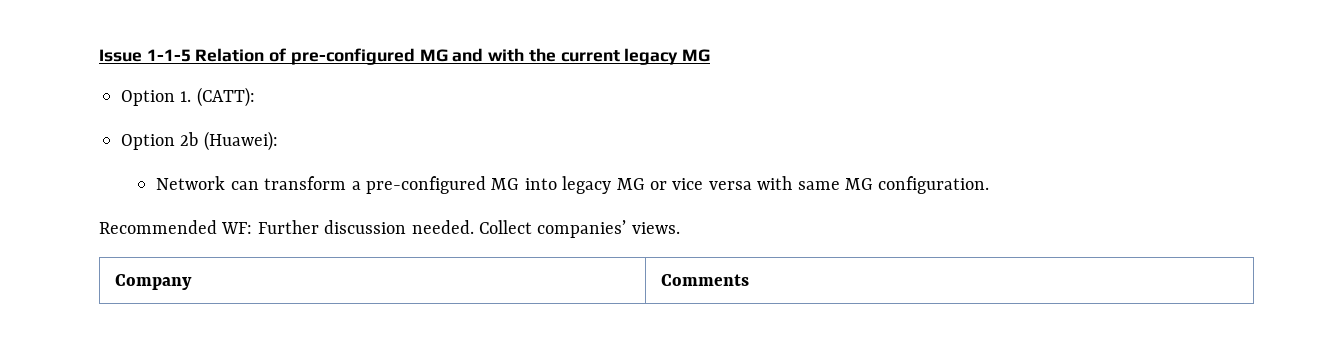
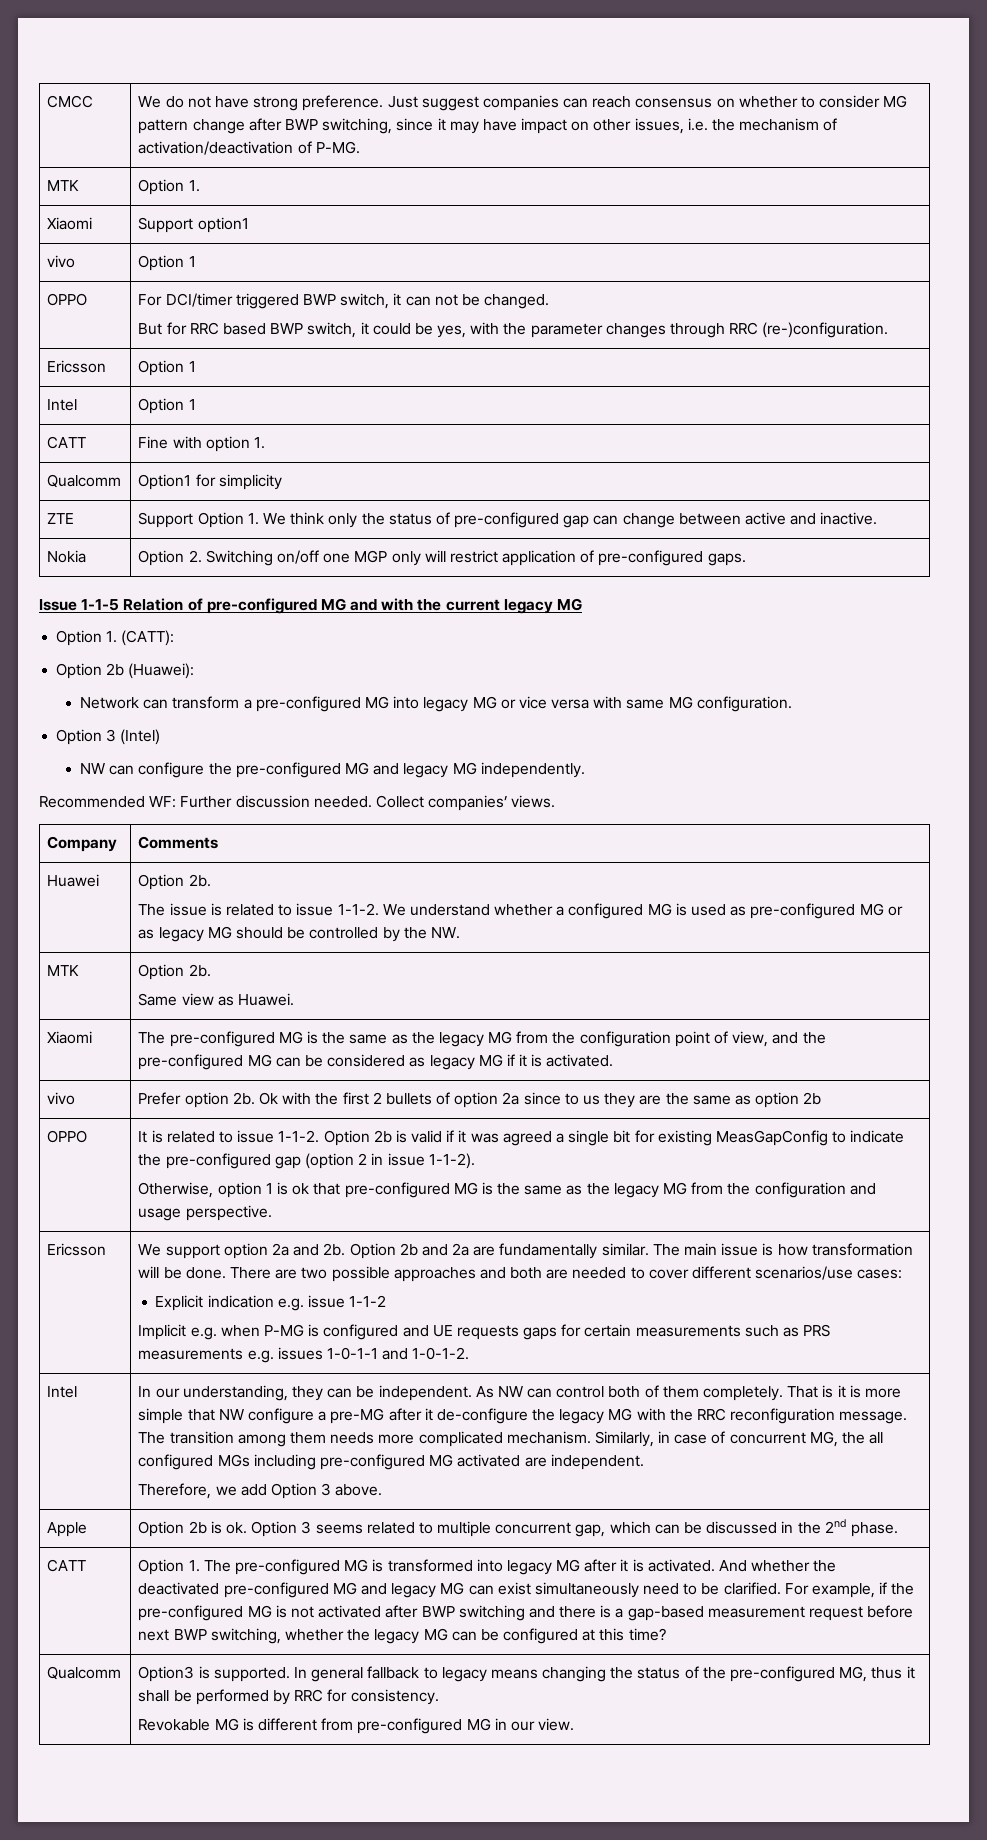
(99, 55) none -> [47,95,94,108] [138,95,908,111] [138,118,838,134] [138,141,360,155] [47,180,80,191] [138,179,200,195] [47,217,93,230] [138,217,249,233] [47,255,76,268] [138,255,196,271] [47,293,88,306] [138,293,550,309] [138,322,889,338] [47,360,107,373] [138,360,196,376] [47,399,78,411] [138,398,196,414] [47,436,87,449] [138,436,265,452] [47,474,122,488] [138,474,282,490] [47,513,75,524] [138,512,878,528] [47,550,87,563] [138,550,746,566] CMCC | We do not have strong preference. Just suggest companies can reach consensus on whether to consider MG pattern change after BWP switching, since it may have impact on other issues, i.e. the mechanism of activation/deactivation of P-MG. // MTK | Option 1. // Xiaomi | Support option1 // vivo | Option 1 // OPPO | For DCI/timer triggered BWP switch, it can not be changed. // But for RRC based BWP switch, it could be yes, with the parameter changes through RRC (re-)configuration. // Ericsson | Option 1 // Intel | Option 1 // CATT | Fine with option 1. // Qualcomm | Option1 for simplicity // ZTE | Support Option 1. We think only the status of pre-configured gap can change between active and inactive. // Nokia | Option 2. Switching on/off one MGP only will restrict application of pre-configured gaps. //
(990, 185) none -> [56,729,161,745] [80,762,585,778] // Option 3 (Intel) // NW can configure the pre-configured MG and legacy MG independently.
(749, 280) none -> [47,874,100,887] [138,874,211,890] [138,903,903,919] [138,926,460,942] [47,965,80,976] [138,964,211,980] [138,993,294,1006] [47,1031,93,1044] [138,1031,826,1047] [138,1054,614,1070] [47,1092,76,1105] [138,1092,822,1108] [47,1130,88,1143] [138,1130,905,1146] [138,1153,475,1169] [138,1182,876,1198] [138,1205,272,1221] [47,1243,107,1256] [138,1243,913,1259] [138,1266,903,1282] [155,1295,387,1311] [138,1324,831,1340] [138,1347,470,1363] [47,1386,78,1398] [138,1385,901,1401] [138,1408,908,1424] [138,1431,884,1447] [138,1454,644,1470] [138,1483,383,1499] [47,1522,88,1537] [138,1519,898,1537] [47,1559,87,1572] [138,1559,837,1575] [138,1582,915,1598] [138,1605,914,1621] [138,1628,666,1644] [47,1666,122,1680] [138,1666,915,1682] [138,1689,439,1705] [138,1718,575,1734] // Huawei | Option 2b. // The issue is related to issue 1-1-2. We understand whether a configured MG is used as pre-configured MG or as legacy MG should be controlled by the NW. // MTK | Option 2b. // Same view as Huawei. // Xiaomi | The pre-configured MG is the same as the legacy MG from the configuration point of view, and the pre-configured MG can be considered as legacy MG if it is activated. // vivo | Prefer option 2b. Ok with the first 2 bullets of option 2a since to us they are the same as option 2b // OPPO | It is related to issue 1-1-2. Option 2b is valid if it was agreed a single bit for existing MeasGapConfig to indicate the pre-configured gap (option 2 in issue 1-1-2). // Otherwise, option 1 is ok that pre-configured MG is the same as the legacy MG from the configuration and usage perspective. // Ericsson | We support option 2a and 2b. Option 2b and 2a are fundamentally similar. The main issue is how transformation will be done. There are two possible approaches and both are needed to cover different scenarios/use cases: // Explicit indication e.g. issue 1-1-2 // Implicit e.g. when P-MG is configured and UE requests gaps for certain measurements such as PRS measurements e.g. issues 1-0-1-1 and 1-0-1-2. // Intel | In our understanding, they can be independent. As NW can control both of them completely. That is it is more simple that NW configure a pre-MG after it de-configure the legacy MG with the RRC reconfiguration message. The transition among them needs more complicated mechanism. Similarly, in case of concurrent MG, the all configured MGs including pre-configured MG activated are independent. // Therefore, we add Option 3 above. // Apple | Option 2b is ok. Option 3 seems related to multiple concurrent gap, which can be discussed in the 2nd phase. // CATT | Option 1. The pre-configured MG is transformed into legacy MG after it is activated. And whether the deactivated pre-configured MG and legacy MG can exist simultaneously need to be clarified. For example, if the pre-configured MG is not activated after BWP switching and there is a gap-based measurement request before next BWP switching, whether the legacy MG can be configured at this time? // Qualcomm | Option3 is supported. In general fallback to legacy means changing the status of the pre-configured MG, thus it shall be performed by RRC for consistency. // Revokable MG is different from pre-configured MG in our view.

